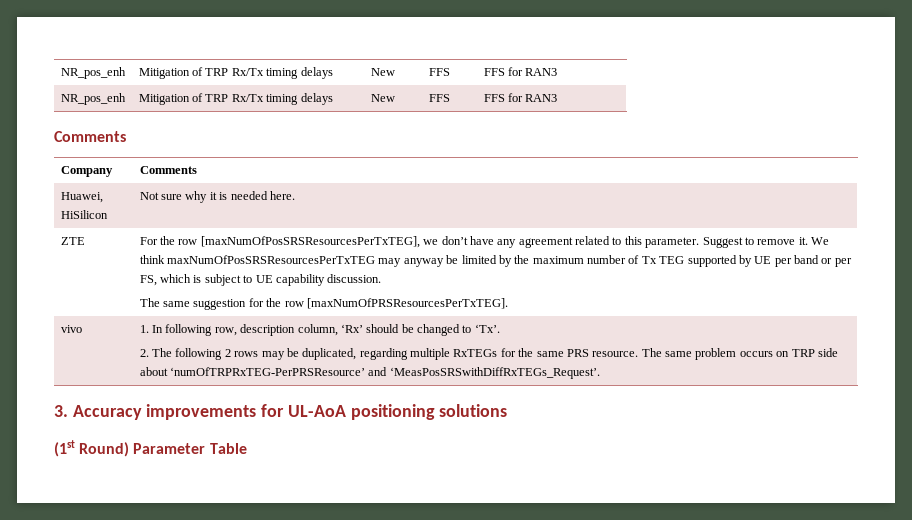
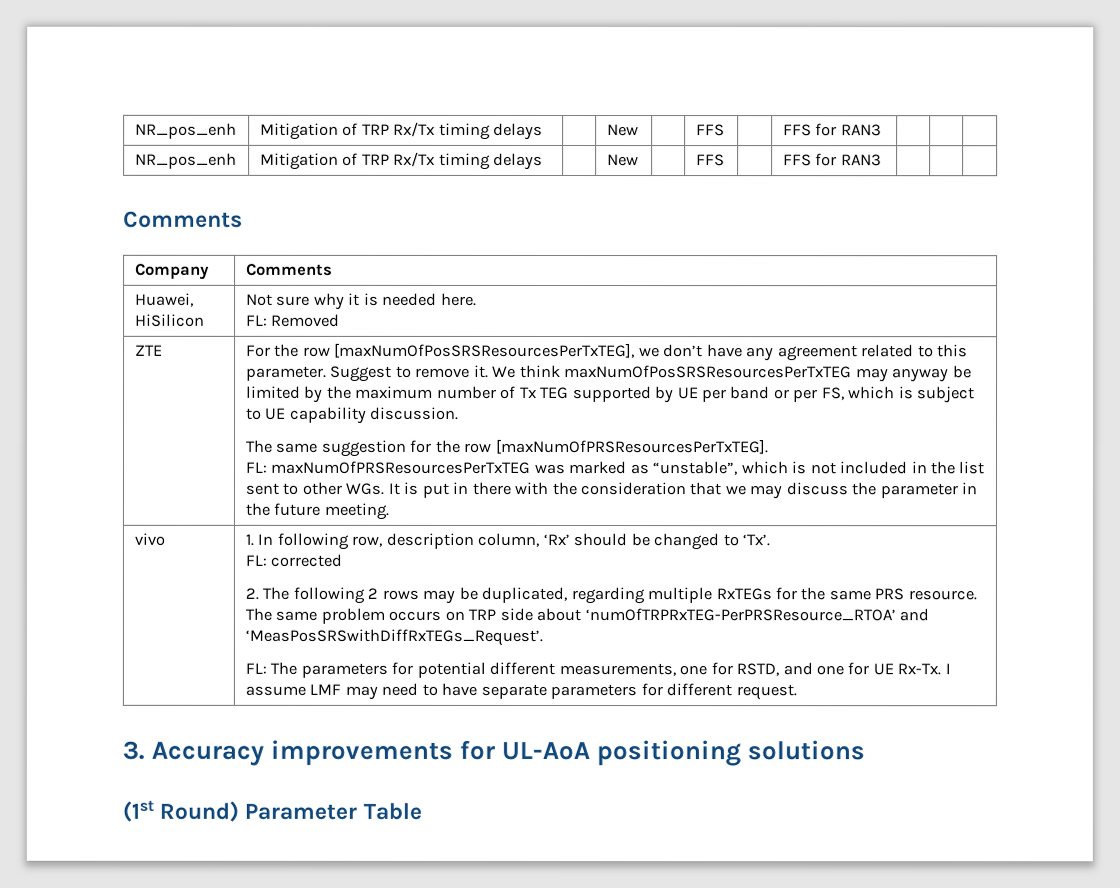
(295, 195) none -> [245,313,341,327] // FL: Removed
(508, 303) none -> [244,460,985,476] [244,481,978,500] [244,502,389,520] // FL: maxNumOfPRSResourcesPerTxTEG was marked as “unstable”, which is not included in the list sent to other WGs. It is put in there with the consideration that we may discuss the parameter in the future meeting.
(500, 328) none -> [244,553,343,567] // FL: corrected
[170,367,366,376] ‘numOfTRPRxTEG-PerPRSResource’ -> [584,608,896,622] ‘numOfTRPRxTEG-PerPRSResource_RTOA’
(600, 373) none -> [244,661,951,678] [244,682,797,701] // FL: The parameters for potential different measurements, one for RSTD, and one for UE Rx-Tx. I assume LMF may need to have separate parameters for different request.

